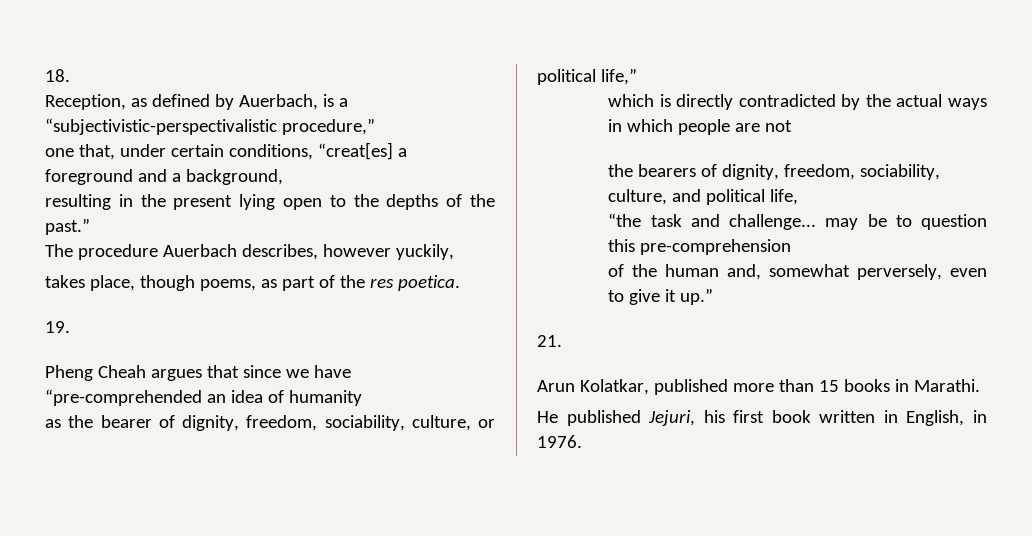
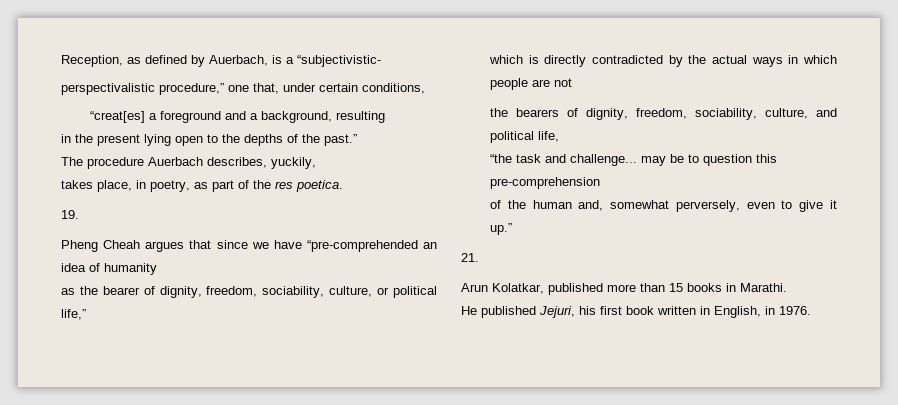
[45,69,70,82] 18. // -> (61, 61) none
[45,118,277,135] “subjectivistic-perspectivalistic -> [297,55,381,67] [61,83,155,95] “subjectivistic- // perspectivalistic
(375, 126) // -> (224, 89) none
(313, 152) none -> (425, 88) //
[45,194,111,210] // resulting -> [336,111,386,123] resulting //
[322,244,391,257] however -> (267, 162) none
[139,275,256,291] though poems, -> [136,180,190,192] in poetry,

